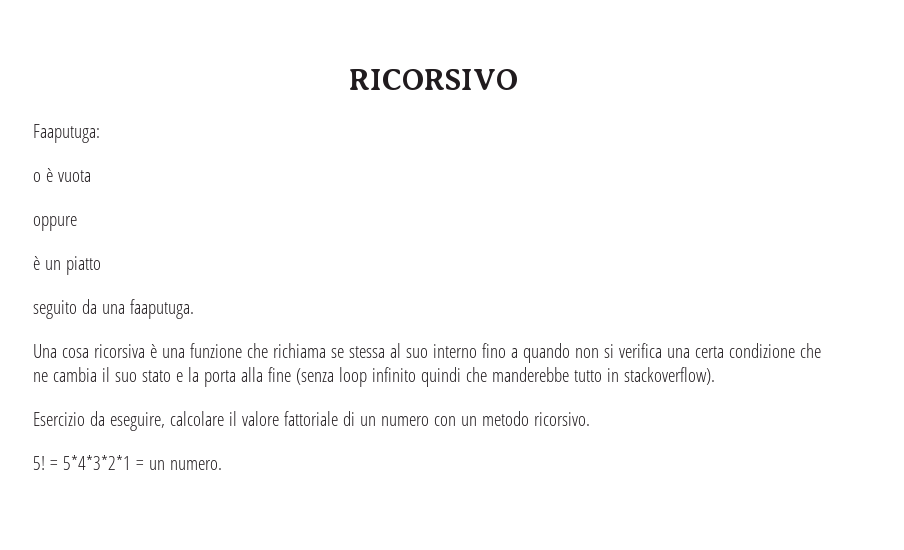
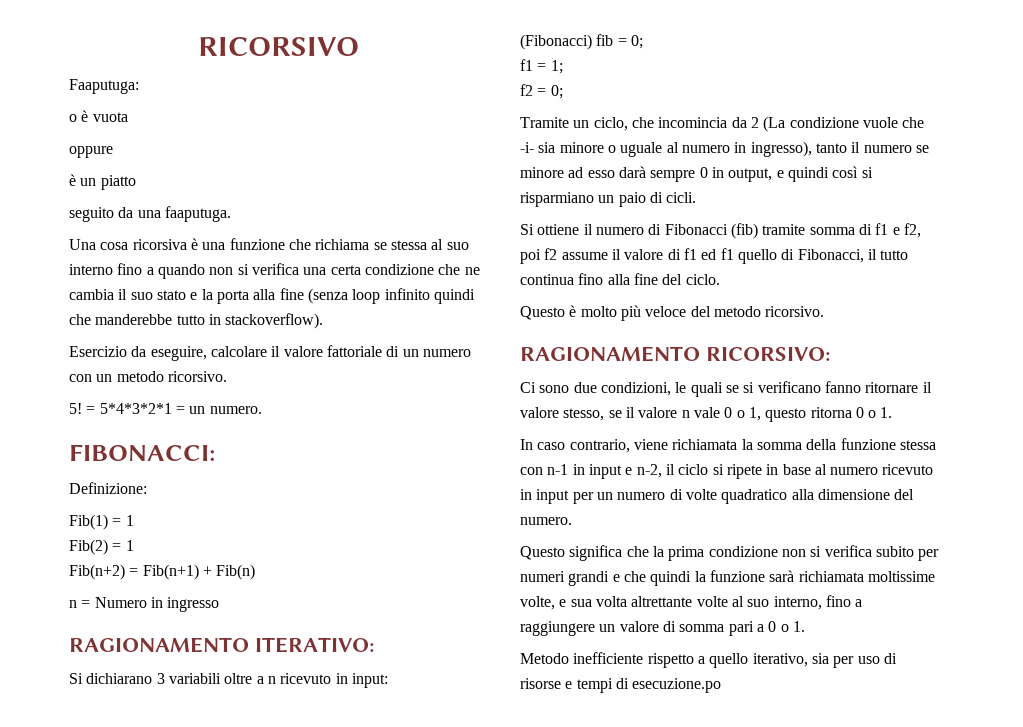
(222, 465) none -> [69,444,215,461] [69,482,147,494] [69,514,134,530] [69,539,134,555] [69,564,256,580] [69,597,220,612] [69,637,374,653] [69,673,388,688] [520,34,643,50] [520,59,563,74] [520,84,563,99] [520,116,925,132] [520,141,929,157] [520,166,873,182] [520,192,697,207] [520,223,921,239] [520,248,909,264] [520,273,720,285] [520,305,825,321] [520,346,830,362] [520,381,932,397] [520,407,893,422] [520,438,936,453] [520,464,934,479] [520,489,915,504] [520,517,572,525] [520,545,940,561] [520,570,935,586] [520,595,863,610] [520,621,805,636] [520,652,897,668] [520,678,722,693] // FIBONACCI: // Definizione: // Fib(1) = 1 // Fib(2) = 1 // Fib(n+2) = Fib(n+1) + Fib(n) // n = Numero in ingresso // RAGIONAMENTO ITERATIVO: // Si dichiarano 3 variabili oltre a n ricevuto in input: // (Fibonacci) fib = 0; // f1 = 1; // f2 = 0; // Tramite un ciclo, che incomincia da 2 (La condizione vuole che -i- sia minore o uguale al numero in ingresso), tanto il numero se minore ad esso darà sempre 0 in output, e quindi così si risparmiano un paio di cicli. // Si ottiene il numero di Fibonacci (fib) tramite somma di f1 e f2, poi f2 assume il valore di f1 ed f1 quello di Fibonacci, il tutto continua fino alla fine del ciclo. // Questo è molto più veloce del metodo ricorsivo. // RAGIONAMENTO RICORSIVO: // Ci sono due condizioni, le quali se si verificano fanno ritornare il valore stesso, se il valore n vale 0 o 1, questo ritorna 0 o 1. // In caso contrario, viene richiamata la somma della funzione stessa con n-1 in input e n-2, il ciclo si ripete in base al numero ricevuto in input per un numero di volte quadratico alla dimensione del numero. // Questo significa che la prima condizione non si verifica subito per numeri grandi e che quindi la funzione sarà richiamata moltissime volte, e sua volta altrettante volte al suo interno, fino a raggiungere un valore di somma pari a 0 o 1. // Metodo inefficiente rispetto a quello iterativo, sia per uso di risorse e tempi di esecuzione.po

